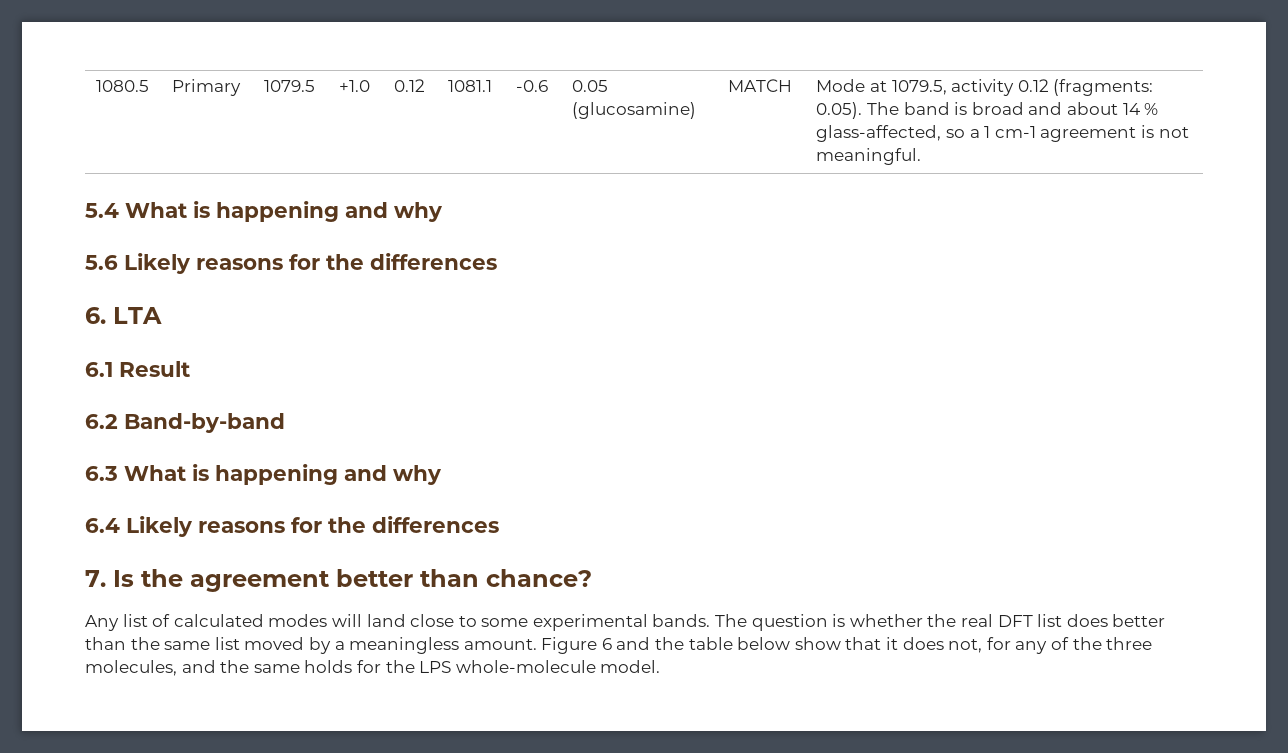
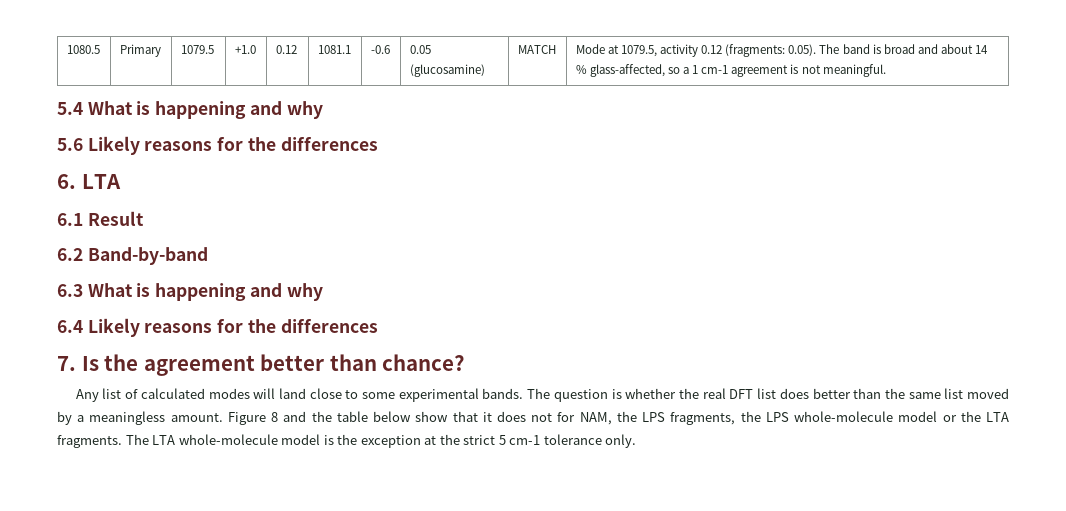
[601,638,612,650] 6 -> [271,412,279,422] 8
[948,637,1153,654] [85,660,661,676] not, for any of the three molecules, and the same holds for the LPS whole-molecule model. -> [531,411,1010,425] [57,434,637,448] not for NAM, the LPS fragments, the LPS whole-molecule model or the LTA fragments. The LTA whole-molecule model is the exception at the strict 5 cm-1 tolerance only.

